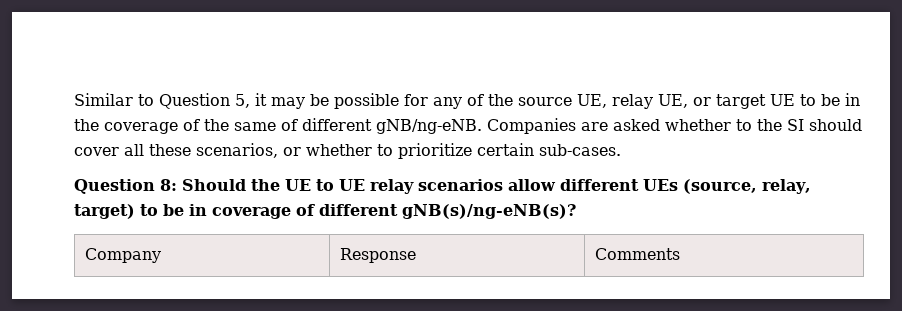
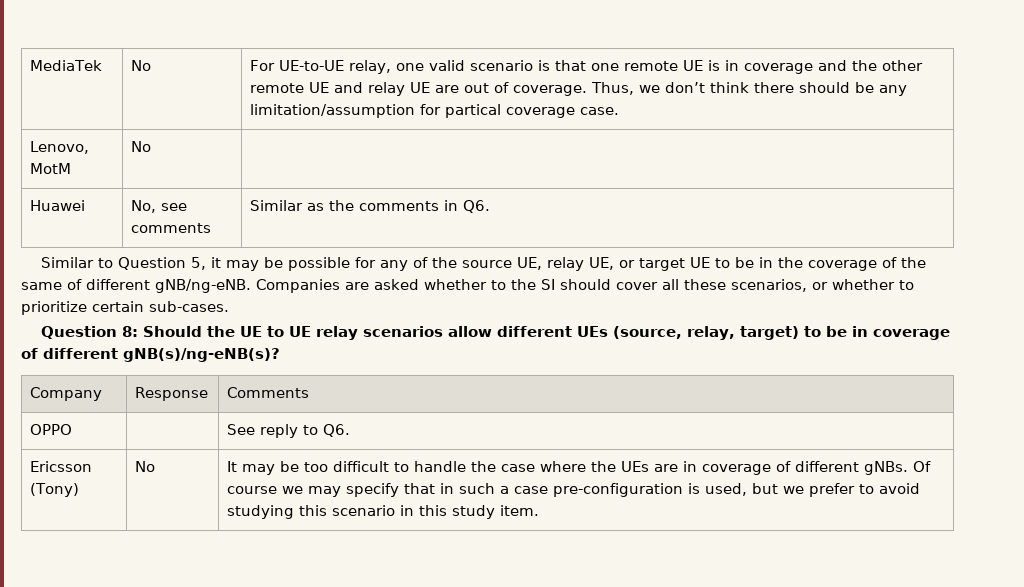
(74, 99) none -> [29,60,102,71] [130,60,151,71] [249,60,923,74] [249,82,907,96] [249,104,619,118] [29,141,89,154] [29,163,71,174] [130,141,151,152] [29,200,85,211] [130,200,187,213] [130,223,211,233] [249,200,490,213] MediaTek | No | For UE-to-UE relay, one valid scenario is that one remote UE is in coverage and the other remote UE and relay UE are out of coverage. Thus, we don’t think there should be any limitation/assumption for partical coverage case. // Lenovo, MotM | No | // Huawei | No, see comments | Similar as the comments in Q6. //
(680, 254) none -> [29,424,72,435] [226,424,350,438] [29,461,92,472] [29,483,79,497] [134,461,155,472] [226,461,931,475] [226,483,920,497] [226,505,539,519] // OPPO | | See reply to Q6. // Ericsson (Tony) | No | It may be too difficult to handle the case where the UEs are in coverage of different gNBs. Of course we may specify that in such a case pre-configuration is used, but we prefer to avoid studying this scenario in this study item.

